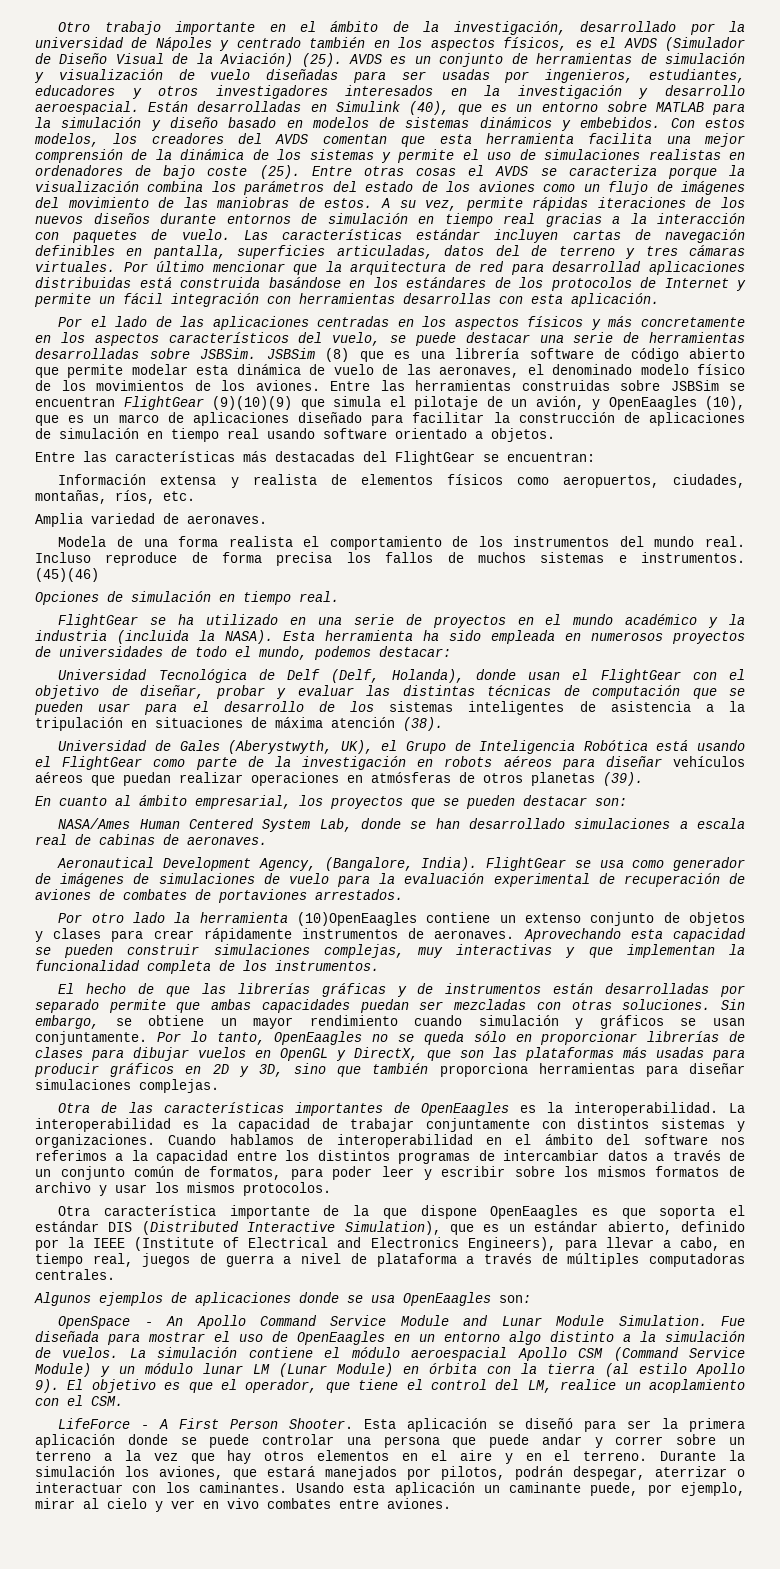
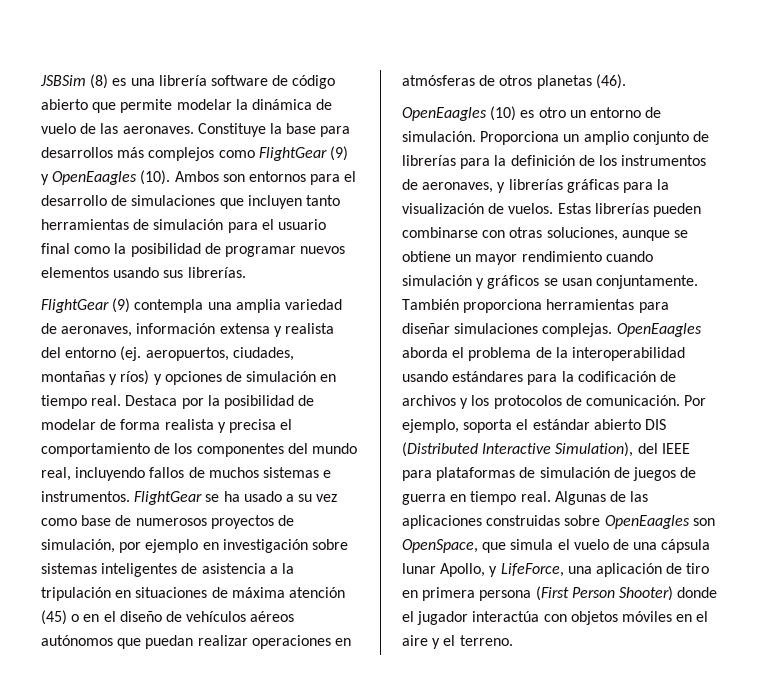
[58,21,745,35] [35,37,745,51] [35,53,746,67] [34,69,745,83] [35,85,745,99] [35,101,746,115] [35,117,745,131] [35,133,746,147] [35,149,746,163] [35,165,745,179] [35,181,745,195] [35,197,745,211] [35,213,745,227] [35,229,746,243] [35,245,746,259] [35,261,745,275] [35,277,746,291] [34,293,659,307] [58,316,746,330] [35,332,745,346] [35,348,256,359] Otro trabajo importante en el ámbito de la investigación, desarrollado por la universidad de Nápoles y centrado también en los aspectos físicos, es el AVDS (Simulador de Diseño Visual de la Aviación) (25). AVDS es un conjunto de herramientas de simulación y visualización de vuelo diseñadas para ser usadas por ingenieros, estudiantes, educadores y otros investigadores interesados en la investigación y desarrollo aeroespacial. Están desarrolladas en Simulink (40), que es un entorno sobre MATLAB para la simulación y diseño basado en modelos de sistemas dinámicos y embebidos. Con estos modelos, los creadores del AVDS comentan que esta herramienta facilita una mejor comprensión de la dinámica de los sistemas y permite el uso de simulaciones realistas en ordenadores de bajo coste (25). Entre otras cosas el AVDS se caracteriza porque la visualización combina los parámetros del estado de los aviones como un flujo de imágenes del movimiento de las maniobras de estos. A su vez, permite rápidas iteraciones de los nuevos diseños durante entornos de simulación en tiempo real gracias a la interacción con paquetes de vuelo. Las características estándar incluyen cartas de navegación definibles en pantalla, superficies articuladas, datos del de terreno y tres cámaras virtuales. Por último mencionar que la arquitectura de red para desarrollad aplicaciones distribuidas está construida basándose en los estándares de los protocolos de Internet y permite un fácil integración con herramientas desarrollas con esta aplicación. // Por el lado de las aplicaciones centradas en los aspectos físicos y más concretamente en los aspectos característicos del vuelo, se puede destacar una serie de herramientas desarrolladas sobre JSBSim. -> (40, 80) none
[359,351,384,362] que -> (109, 81) none
[196,365,229,375] esta -> [235,99,248,110] la
[439,364,745,378] [35,380,745,391] [35,396,745,410] [35,412,745,426] [35,428,555,442] [35,451,595,465] [58,474,746,488] [35,490,195,504] [35,513,267,527] [58,536,293,547] aeronaves, el denominado modelo físico de los movimientos de los aviones. Entre las herramientas construidas sobre JSBSim se encuentran FlightGear (9)(10)(9) que simula el pilotaje de un avión, y OpenEaagles (10), que es un marco de aplicaciones diseñado para facilitar la construcción de aplicaciones de simulación en tiempo real usando software orientado a objetos. // Entre las características más destacadas del FlightGear se encuentran: // Información extensa y realista de elementos físicos como aeropuertos, ciudades, montañas, ríos, etc. // Amplia variedad de aeronaves. // Modela de una forma realista -> [122,123,351,137] [41,146,348,161] [41,170,357,185] [41,195,340,209] [41,219,326,233] [41,243,346,257] [41,267,246,278] [41,298,342,313] [41,323,334,337] [41,346,294,361] [41,370,337,385] [41,395,315,409] [41,419,276,433] aeronaves. Constituye la base para desarrollos más complejos como FlightGear (9) y OpenEaagles (10). Ambos son entornos para el desarrollo de simulaciones que incluyen tanto herramientas de simulación para el usuario final como la posibilidad de programar nuevos elementos usando sus librerías. // FlightGear (9) contempla una amplia variedad de aeronaves, información extensa y realista del entorno (ej. aeropuertos, ciudades, montañas y ríos) y opciones de simulación en tiempo real. Destaca por la posibilidad de modelar de forma realista y precisa
[513,536,610,547] instrumentos -> [196,443,284,457] componentes
[705,536,746,547] [35,552,371,566] real. Incluso reproduce de forma precisa los -> [41,467,146,481] real, incluyendo
[35,568,99,582] [35,591,339,605] [58,614,746,628] [35,630,745,644] [35,646,451,660] [58,669,745,683] [35,685,745,699] [34,701,374,715] (45)(46) // Opciones de simulación en tiempo real. // FlightGear se ha utilizado en una serie de proyectos en el mundo académico y la industria (incluida la NASA). Esta herramienta ha sido empleada en numerosos proyectos de universidades de todo el mundo, podemos destacar: // Universidad Tecnológica de Delf (Delf, Holanda), donde usan el FlightGear con el objetivo de diseñar, probar y evaluar las distintas técnicas de computación que se pueden usar para el desarrollo de los -> [134,491,338,505] [41,515,294,529] [41,539,348,553] FlightGear se ha usado a su vez como base de numerosos proyectos de simulación, por ejemplo en investigación sobre
[403,717,443,731] [58,740,746,754] [35,756,662,770] (38). // Universidad de Gales (Aberystwyth, UK), el Grupo de Inteligencia Robótica está usando el FlightGear como parte de la investigación en robots aéreos para diseñar -> [41,610,182,625] (45) o en el diseño de
(83, 777) none -> [41,635,113,646] autónomos
[603,772,643,786] [35,795,627,809] [58,818,745,832] [35,834,267,845] [57,857,745,871] [35,873,745,887] [35,889,403,903] [58,912,745,926] [35,928,746,942] [35,944,746,958] [35,960,379,974] [58,983,746,997] [35,999,746,1013] [35,1015,99,1029] (39). // En cuanto al ámbito empresarial, los proyectos que se pueden destacar son: // NASA/Ames Human Centered System Lab, donde se han desarrollado simulaciones a escala real de cabinas de aeronaves. // Aeronautical Development Agency, (Bangalore, India). FlightGear se usa como generador de imágenes de simulaciones de vuelo para la evaluación experimental de recuperación de aviones de combates de portaviones arrestados. // Por otro lado la herramienta (10)OpenEaagles contiene un extenso conjunto de objetos y clases para crear rápidamente instrumentos de aeronaves. Aprovechando esta capacidad se pueden construir simulaciones complejas, muy interactivas y que implementan la funcionalidad completa de los instrumentos. // El hecho de que las librerías gráficas y de instrumentos están desarrolladas por separado permite que ambas capacidades puedan ser mezcladas con otras soluciones. Sin embargo, -> [595,74,626,89] [402,106,662,121] [402,131,709,145] [402,155,707,169] [402,179,670,193] [402,203,701,217] [402,227,670,241] (46). // OpenEaagles (10) es otro un entorno de simulación. Proporciona un amplio conjunto de librerías para la definición de los instrumentos de aeronaves, y librerías gráficas para la visualización de vuelos. Estas librerías pueden combinarse con otras soluciones, aunque
[156,1031,745,1045] [35,1047,745,1061] [34,1063,429,1077] Por lo tanto, OpenEaagles no se queda sólo en proporcionar librerías de clases para dibujar vuelos en OpenGL y DirectX, que son las plataformas más usadas para producir gráficos en 2D y 3D, sino que también -> [402,299,459,310] También
[58,1102,745,1116] [35,1118,745,1132] [35,1134,745,1148] [35,1150,745,1164] [35,1166,745,1180] [35,1182,331,1196] [58,1205,646,1219] // Otra de las características importantes de OpenEaagles es la interoperabilidad. La interoperabilidad es la capacidad de trabajar conjuntamente con distintos sistemas y organizaciones. Cuando hablamos de interoperabilidad en el ámbito del software nos referimos a la capacidad entre los distintos programas de intercambiar datos a través de un conjunto común de formatos, para poder leer y escribir sobre los mismos formatos de archivo y usar los mismos protocolos. // Otra característica importante de la que dispone OpenEaagles es que -> [616,323,702,337] [402,347,685,361] [402,371,676,385] [402,395,707,409] [402,419,459,433] OpenEaagles aborda el problema de la interoperabilidad usando estándares para la codificación de archivos y los protocolos de comunicación. Por ejemplo,
(99, 1226) none -> [593,419,641,430] abierto
[450,1221,745,1235] [35,1237,746,1251] [35,1253,745,1267] [35,1269,115,1280] [34,1292,531,1306] [58,1315,745,1329] [35,1331,745,1345] [35,1347,746,1361] [35,1363,745,1377] [35,1379,745,1393] [35,1395,123,1406] [58,1418,746,1432] [35,1434,745,1448] [35,1450,390,1464] que es un estándar abierto, definido por la IEEE (Institute of Electrical and Electronics Engineers), para llevar a cabo, en tiempo real, juegos de guerra a nivel de plataforma a través de múltiples computadoras centrales. // Algunos ejemplos de aplicaciones donde se usa OpenEaagles son: // OpenSpace - An Apollo Command Service Module and Lunar Module Simulation. Fue diseñada para mostrar el uso de OpenEaagles en un entorno algo distinto a la simulación de vuelos. La simulación contiene el módulo aeroespacial Apollo CSM (Command Service Module) y un módulo lunar LM (Lunar Module) en órbita con la tierra (al estilo Apollo 9). El objetivo es que el operador, que tiene el control del LM, realice un acoplamiento con el CSM. // LifeForce - A First Person Shooter. Esta aplicación se diseñó para ser la primera aplicación donde se puede controlar una persona que puede andar y correr sobre un terreno a la vez que hay otros elementos -> [637,443,690,454] [402,467,697,481] [402,491,649,505] [402,515,715,529] [402,539,711,553] [402,563,710,577] [402,586,718,601] [402,611,672,625] del IEEE para plataformas de simulación de juegos de guerra en tiempo real. Algunas de las aplicaciones construidas sobre OpenEaagles son OpenSpace, que simula el vuelo de una cápsula lunar Apollo, y LifeForce, una aplicación de tiro en primera persona (First Person Shooter) donde el jugador interactúa con objetos móviles
[525,1453,542,1461] en -> (441, 643) none
[660,1450,745,1461] [35,1466,745,1480] [35,1482,745,1496] [35,1498,451,1512] Durante la simulación los aviones, que estará manejados por pilotos, podrán despegar, aterrizar o interactuar con los caminantes. Usando esta aplicación un caminante puede, por ejemplo, mirar al cielo y ver en vivo combates entre aviones. -> (513, 640) none

